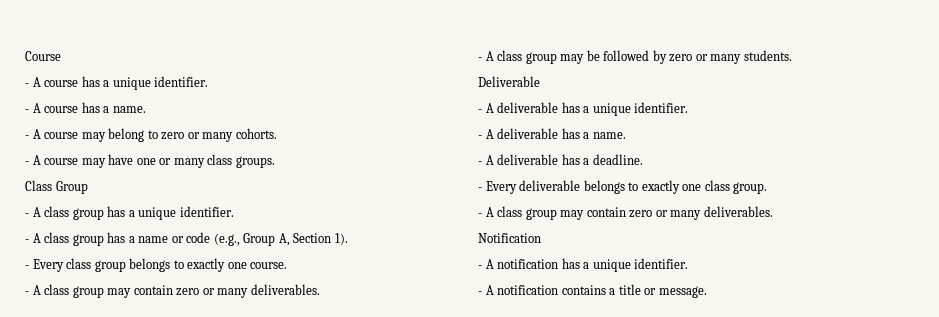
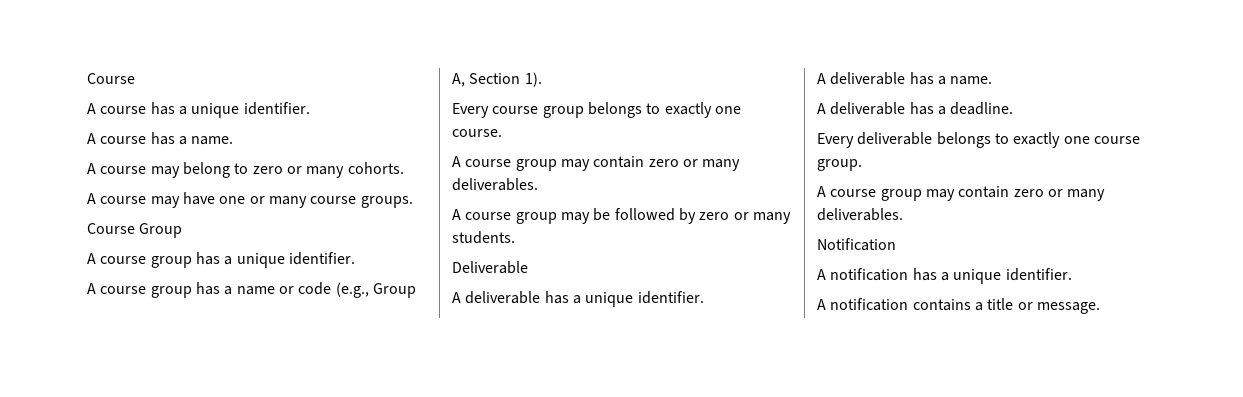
[25,83,29,87] - -> (135, 78) none
[25,109,29,113] - -> (310, 108) none
[25,135,29,139] - -> (234, 140) none
[25,161,29,165] - -> (404, 168) none
[207,154,233,165] class -> [310,196,357,204] course
[25,180,52,191] Class -> [87,223,135,234] Course
[25,206,70,217] - A class -> [87,253,147,264] A course
[25,232,70,243] - A class -> [87,283,147,294] A course
[25,258,92,272] - Every class -> [452,103,539,118] Every course
[25,284,320,298] [478,50,523,61] - A class group may contain zero or many deliverables. // - A class -> [452,156,741,171] [452,178,538,191] [452,209,512,220] A course group may contain zero or many deliverables. // A course
[478,109,482,113] - -> (528, 267) none
[478,135,482,139] - -> (704, 297) none
[478,161,482,165] - -> (993, 80) none
[478,187,482,191] - -> (1014, 108) none
[704,180,730,191] class -> [1093,136,1140,144] course
[478,206,523,217] - A class -> [817,186,877,197] A course
[478,265,482,269] - -> (896, 244) none
[478,291,482,295] - -> (1072, 274) none

